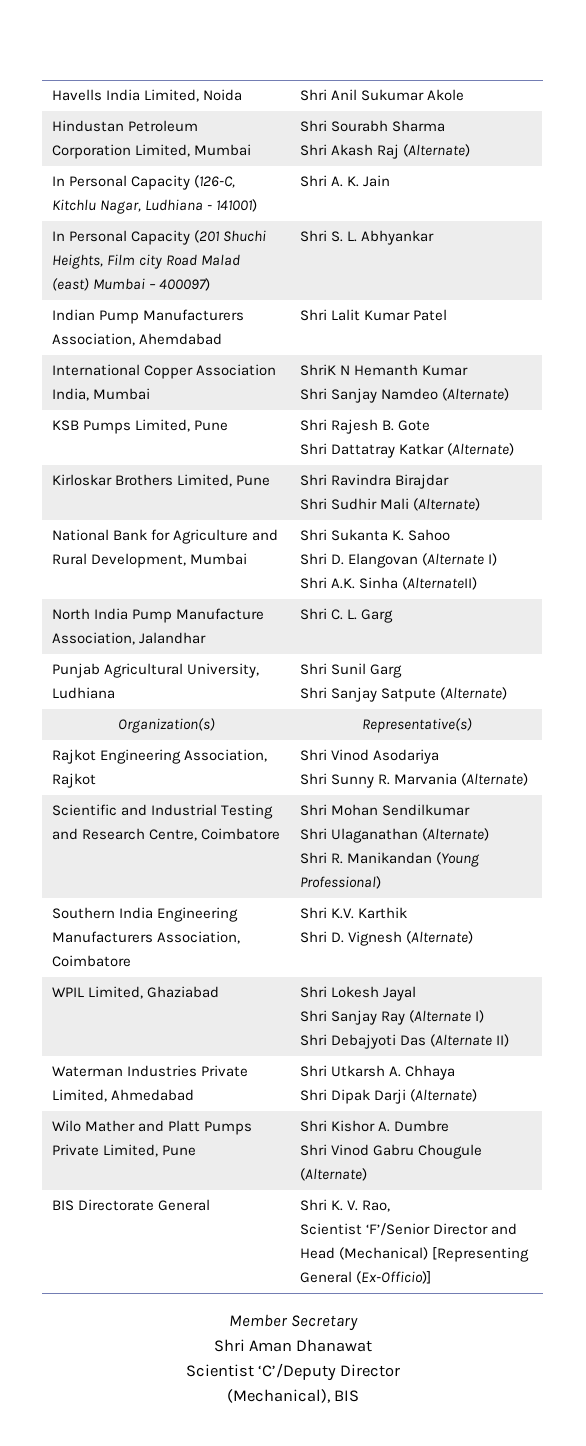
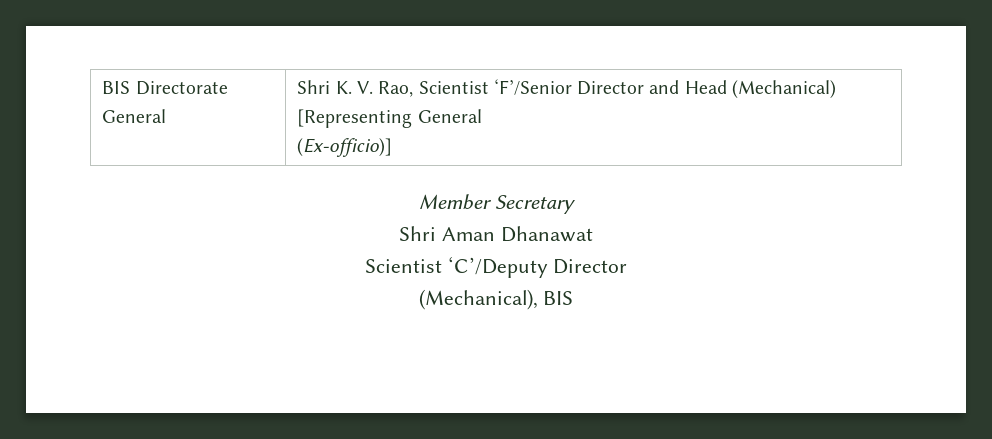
[51,89,243,102] [299,89,465,101] [51,120,199,132] [51,144,252,159] [299,120,446,132] [299,144,471,159] [51,175,236,190] [51,199,258,214] [299,175,391,187] [51,230,267,245] [51,254,241,269] [51,278,211,291] [299,230,435,245] [51,309,245,324] [51,333,223,346] [299,309,448,321] [51,364,277,379] [51,388,151,401] [299,364,469,376] [299,388,510,403] [51,419,229,434] [299,419,431,434] [299,443,515,458] [51,474,271,487] [299,474,450,489] [299,498,481,511] [51,529,279,544] [51,553,248,568] [299,529,451,541] [299,553,498,568] [299,577,478,590] [51,608,265,623] [51,632,207,645] [299,608,394,623] [51,663,260,678] [51,687,115,699] [299,663,403,678] [299,687,508,702] [118,718,215,733] [361,718,472,733] [51,749,268,764] [51,773,96,788] [299,749,440,764] [299,773,529,788] [51,804,274,819] [51,828,281,841] [299,804,471,816] [299,828,490,843] [299,852,481,867] [299,876,381,889] [51,907,239,922] [51,931,241,944] [51,955,131,967] [299,907,408,919] [299,931,474,946] [51,986,220,999] [299,986,417,1001] [299,1010,485,1025] [299,1034,510,1049] [51,1065,249,1077] [51,1089,195,1102] [299,1065,456,1080] [299,1089,478,1104] [51,1120,253,1135] [51,1144,197,1157] [299,1120,450,1132] [299,1144,483,1159] [299,1168,367,1181] Havells India Limited, Noida | Shri Anil Sukumar Akole // Hindustan Petroleum Corporation Limited, Mumbai | Shri Sourabh Sharma // Shri Akash Raj (Alternate) // In Personal Capacity (126-C, Kitchlu Nagar, Ludhiana - 141001) | Shri A. K. Jain // In Personal Capacity (201 Shuchi Heights, Film city Road Malad (east) Mumbai – 400097) | Shri S. L. Abhyankar // Indian Pump Manufacturers Association, Ahemdabad | Shri Lalit Kumar Patel // International Copper Association India, Mumbai | ShriK N Hemanth Kumar // Shri Sanjay Namdeo (Alternate) // KSB Pumps Limited, Pune | Shri Rajesh B. Gote // Shri Dattatray Katkar (Alternate) // Kirloskar Brothers Limited, Pune | Shri Ravindra Birajdar // Shri Sudhir Mali (Alternate) // National Bank for Agriculture and Rural Development, Mumbai | Shri Sukanta K. Sahoo // Shri D. Elangovan (Alternate I) // Shri A.K. Sinha (AlternateII) // North India Pump Manufacture Association, Jalandhar | Shri C. L. Garg // Punjab Agricultural University, Ludhiana | Shri Sunil Garg // Shri Sanjay Satpute (Alternate) // Organization(s) | Representative(s) // Rajkot Engineering Association, Rajkot | Shri Vinod Asodariya // Shri Sunny R. Marvania (Alternate) // Scientific and Industrial Testing and Research Centre, Coimbatore | Shri Mohan Sendilkumar // Shri Ulaganathan (Alternate) // Shri R. Manikandan (Young Professional) // Southern India Engineering Manufacturers Association, Coimbatore | Shri K.V. Karthik // Shri D. Vignesh (Alternate) // WPIL Limited, Ghaziabad | Shri Lokesh Jayal // Shri Sanjay Ray (Alternate I) // Shri Debajyoti Das (Alternate II) // Waterman Industries Private Limited, Ahmedabad | Shri Utkarsh A. Chhaya // Shri Dipak Darji (Alternate) // Wilo Mather and Platt Pumps Private Limited, Pune | Shri Kishor A. Dumbre // Shri Vinod Gabru Chougule (Alternate) // -> (102, 87) none
(391, 1206) // -> (414, 89) none
[356,1271,432,1284] (Ex-Officio)] -> [297,138,393,157] // (Ex-officio)]

